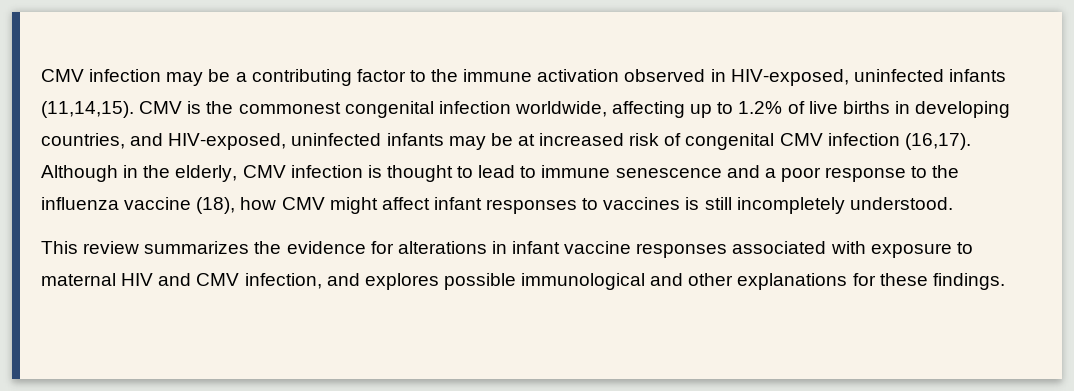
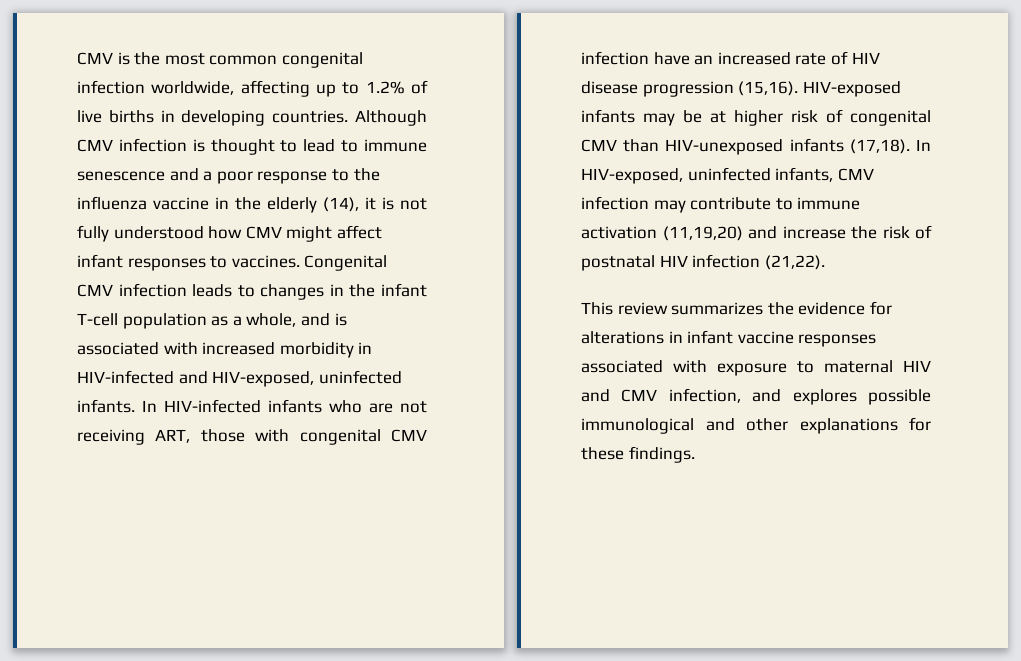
[41,69,1006,86] [41,101,341,118] CMV infection may be a contributing factor to the immune activation observed in HIV-exposed, uninfected infants (11,14,15). CMV is the commonest -> [77,52,278,65] CMV is the most common
[41,133,971,150] [41,165,238,182] countries, and HIV-exposed, uninfected infants may be at increased risk of congenital CMV infection (16,17). Although in the elderly, -> [272,110,428,126] countries. Although
[196,197,236,214] (18), -> [215,197,427,213] [77,225,204,242] in the elderly (14), it is not fully understood
[603,197,953,214] vaccines is still incompletely understood. -> [231,255,388,271] [77,283,427,300] [77,313,347,329] [77,342,373,358] [77,370,402,387] [77,399,427,413] [77,429,427,445] [581,51,880,65] [581,81,901,97] [581,109,931,126] [581,138,931,155] [581,167,874,184] [581,196,861,213] [581,225,932,241] [581,254,825,271] vaccines. Congenital CMV infection leads to changes in the infant T-cell population as a whole, and is associated with increased morbidity in HIV-infected and HIV-exposed, uninfected infants. In HIV-infected infants who are not receiving ART, those with congenital CMV infection have an increased rate of HIV disease progression (15,16). HIV-exposed infants may be at higher risk of congenital CMV than HIV-unexposed infants (17,18). In HIV-exposed, uninfected infants, CMV infection may contribute to immune activation (11,19,20) and increase the risk of postnatal HIV infection (21,22).

